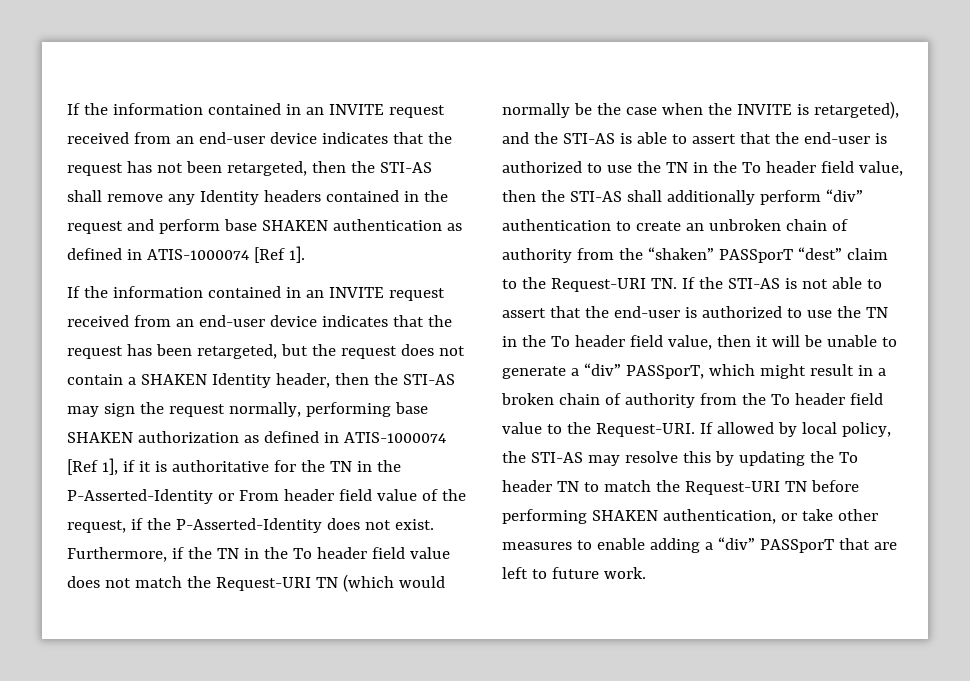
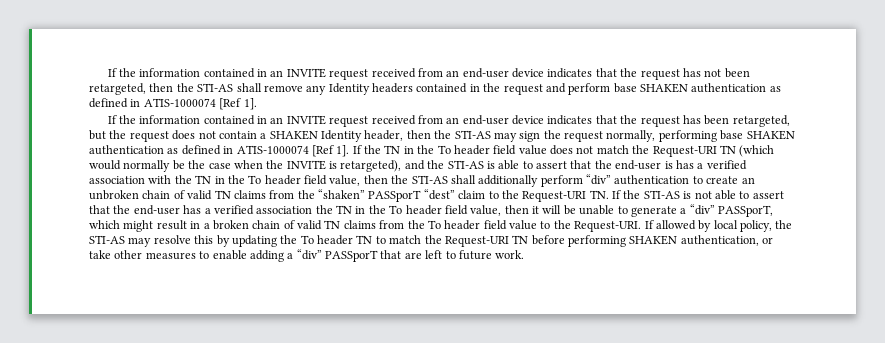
[137,431,446,443] [67,458,401,475] [67,489,466,504] [67,518,434,533] [67,547,184,562] authorization as defined in ATIS-1000074 [Ref 1], if it is authoritative for the TN in the P-Asserted-Identity or From header field value of the request, if the P-Asserted-Identity does not exist. Furthermore, if -> [89,145,362,157] authentication as defined in ATIS-1000074 [Ref 1]. If
[502,161,632,173] authorized to use -> [675,160,747,170] [89,175,172,184] has a verified association with
[502,248,572,263] authority -> [187,190,266,200] valid TN claims
[684,306,832,318] is authorized to use -> [183,205,313,215] has a verified association
[624,393,695,408] authority -> [297,220,376,230] valid TN claims

